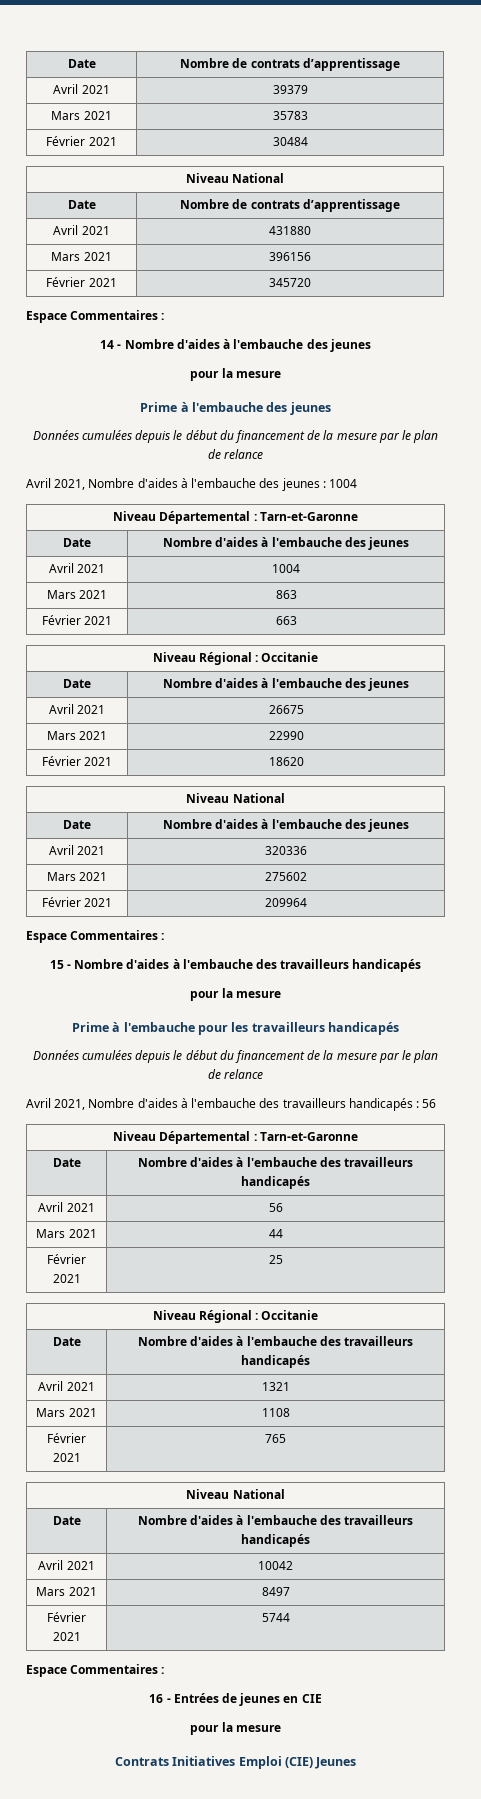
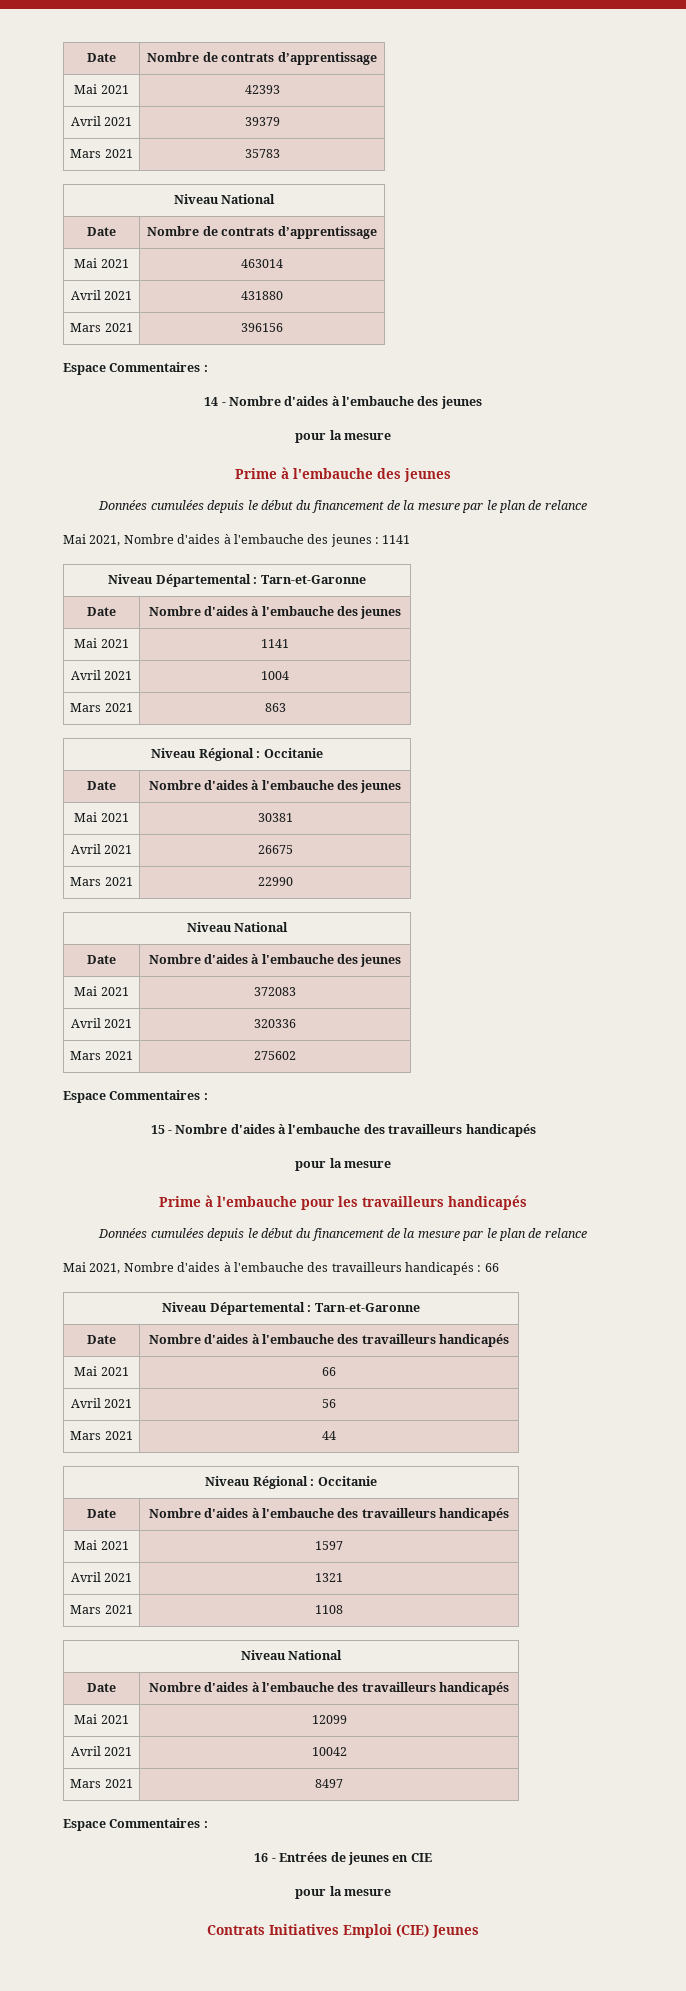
[67,59,96,68] [180,58,400,71] Date | Nombre de contrats d’apprentissage -> [87,53,116,62] [147,52,377,65] [74,84,129,94] [244,85,280,94] Date | Nombre de contrats d’apprentissage // Mai 2021 | 42393
[46,136,117,146] [272,137,308,146] // Février 2021 | 30484 -> (280, 153) none
(400, 205) none -> [74,258,129,268] [240,259,283,268] // Mai 2021 | 463014
[46,277,117,287] [269,278,311,287] // Février 2021 | 345720 -> (283, 327) none
[26,478,51,488] Avril -> [63,534,86,544] Mai
[329,479,358,488] 1004 -> [382,535,411,544] 1141
(410, 543) none -> [74,638,129,648] [261,639,289,648] // Mai 2021 | 1141
[41,615,113,625] [275,616,297,625] // Février 2021 | 663 -> (286, 707) none
(410, 684) none -> [74,812,129,822] [257,813,293,822] // Mai 2021 | 30381
[41,756,113,766] [268,757,304,766] // Février 2021 | 18620 -> (293, 881) none
(410, 825) none -> [74,986,129,996] [254,987,296,996] // Mai 2021 | 372083
[41,897,113,907] [265,898,307,907] // Février 2021 | 209964 -> (296, 1055) none
[26,1098,51,1108] Avril -> [63,1262,86,1272] Mai
[422,1099,437,1108] 56 -> [484,1263,499,1272] 66
(310, 1182) none -> [74,1366,129,1376] [322,1367,336,1376] // Mai 2021 | 66
[47,1254,86,1264] [52,1274,81,1283] [268,1255,283,1264] // Février 2021 | 25 -> (336, 1435) none
(310, 1361) none -> [74,1540,129,1550] [315,1541,343,1550] // Mai 2021 | 1597
[47,1433,86,1443] [52,1453,81,1462] [265,1434,286,1443] // Février 2021 | 765 -> (343, 1609) none
(310, 1540) none -> [74,1714,129,1724] [311,1715,347,1724] // Mai 2021 | 12099
[47,1612,86,1622] [52,1632,81,1641] [261,1613,290,1622] // Février 2021 | 5744 -> (343, 1783) none

